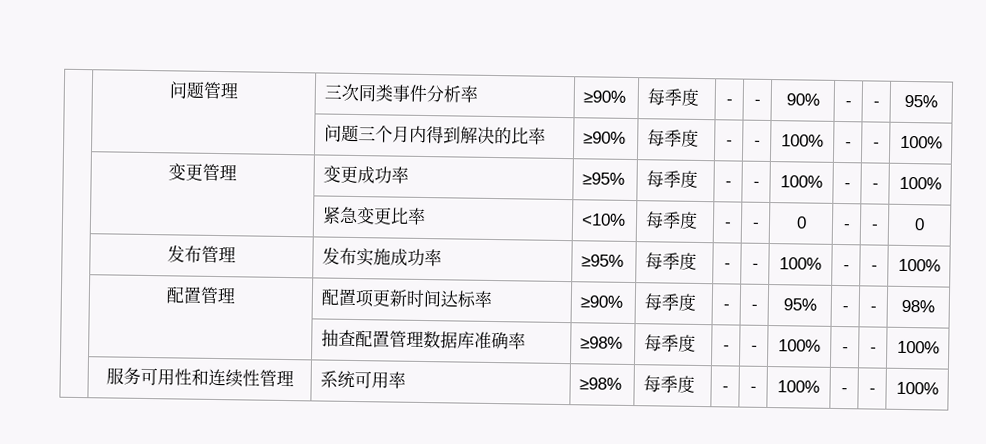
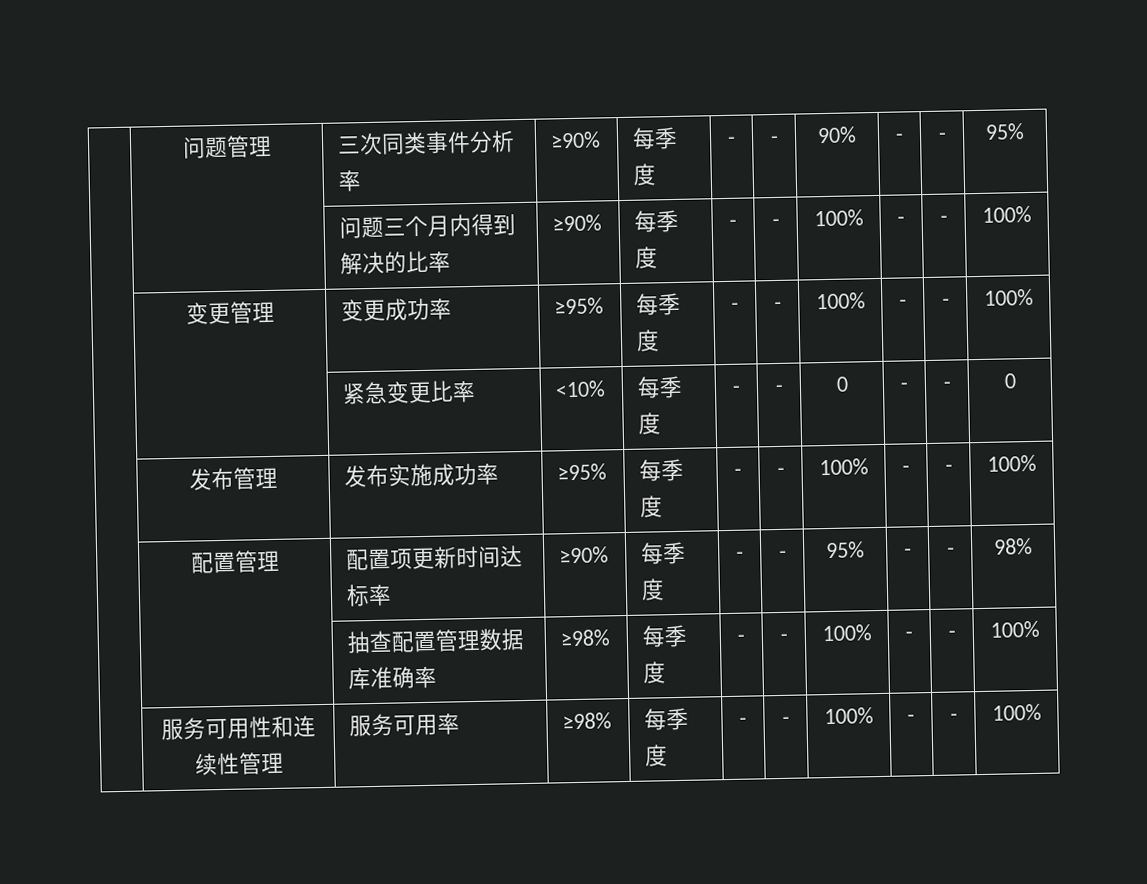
[319,370,355,389] 系统 -> [349,713,395,737] 服务

